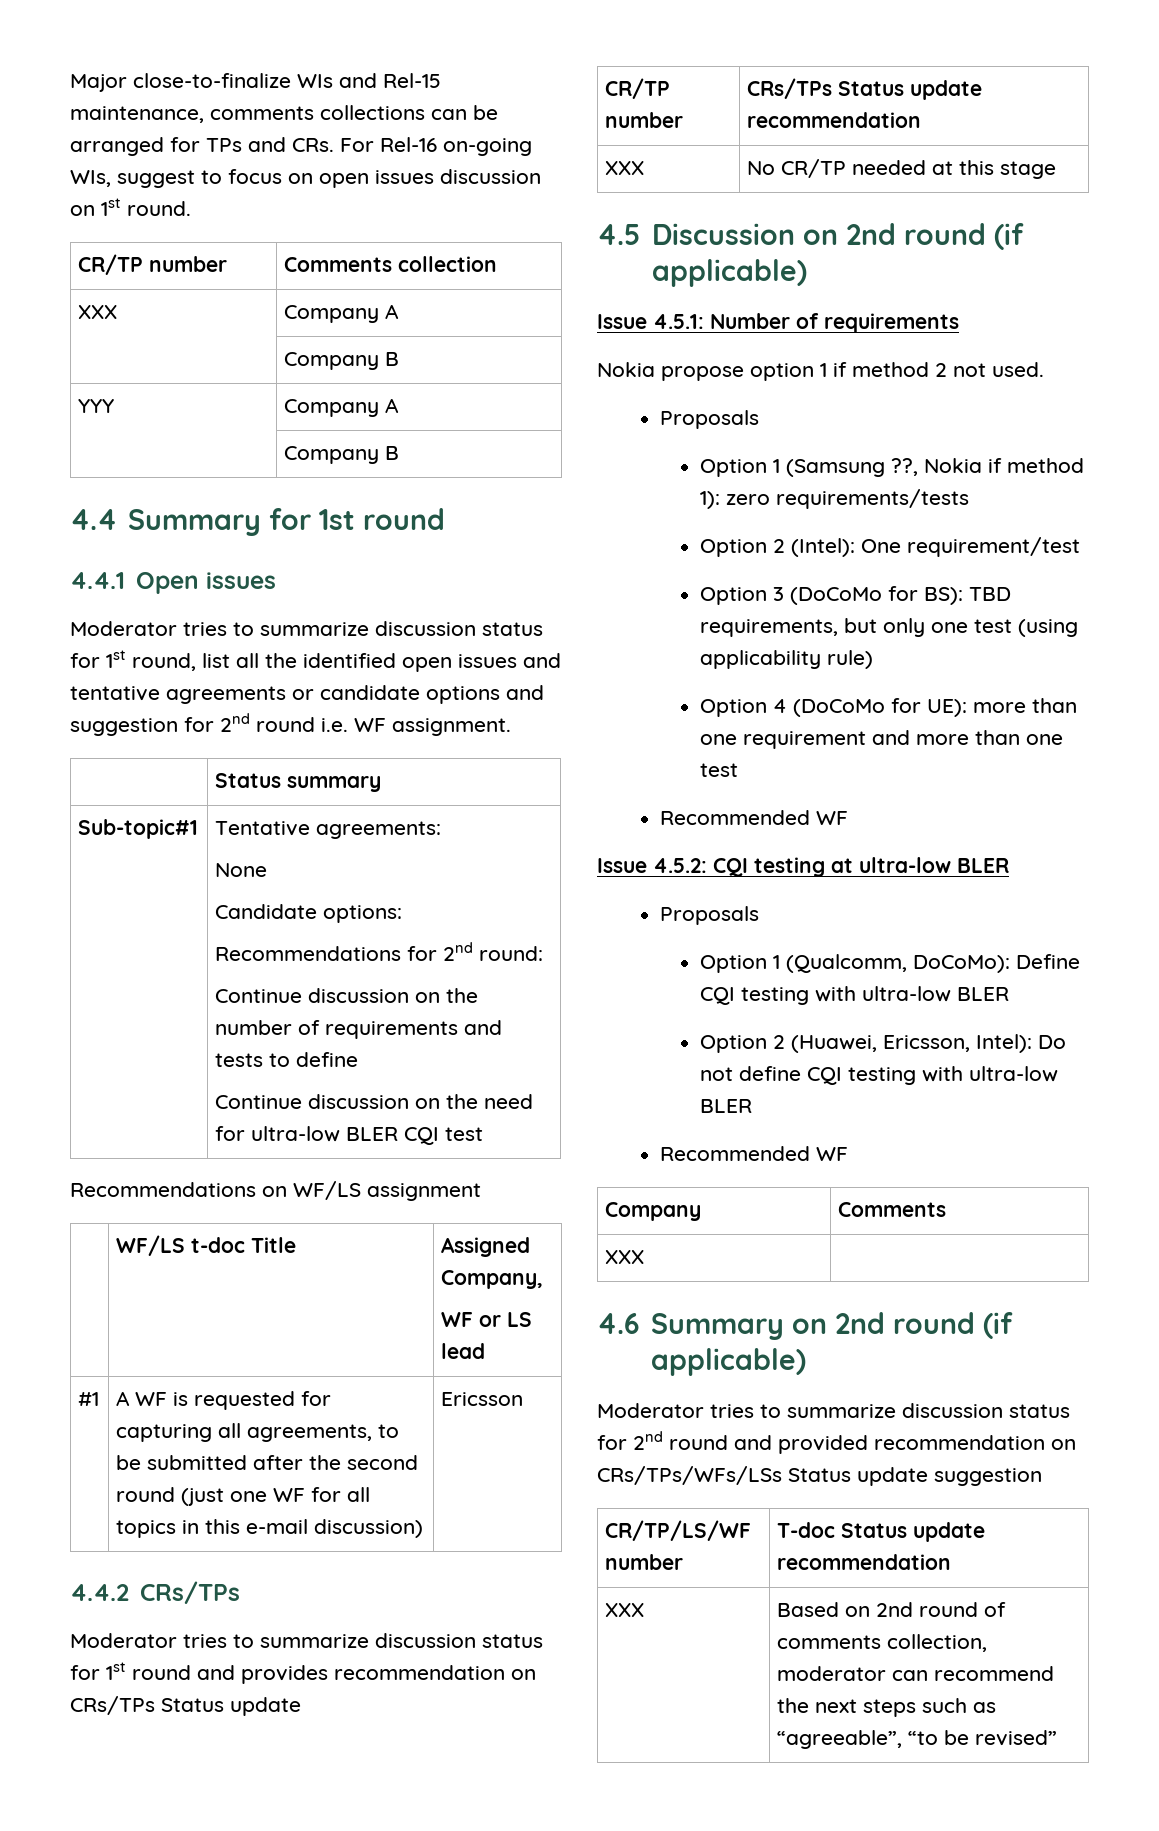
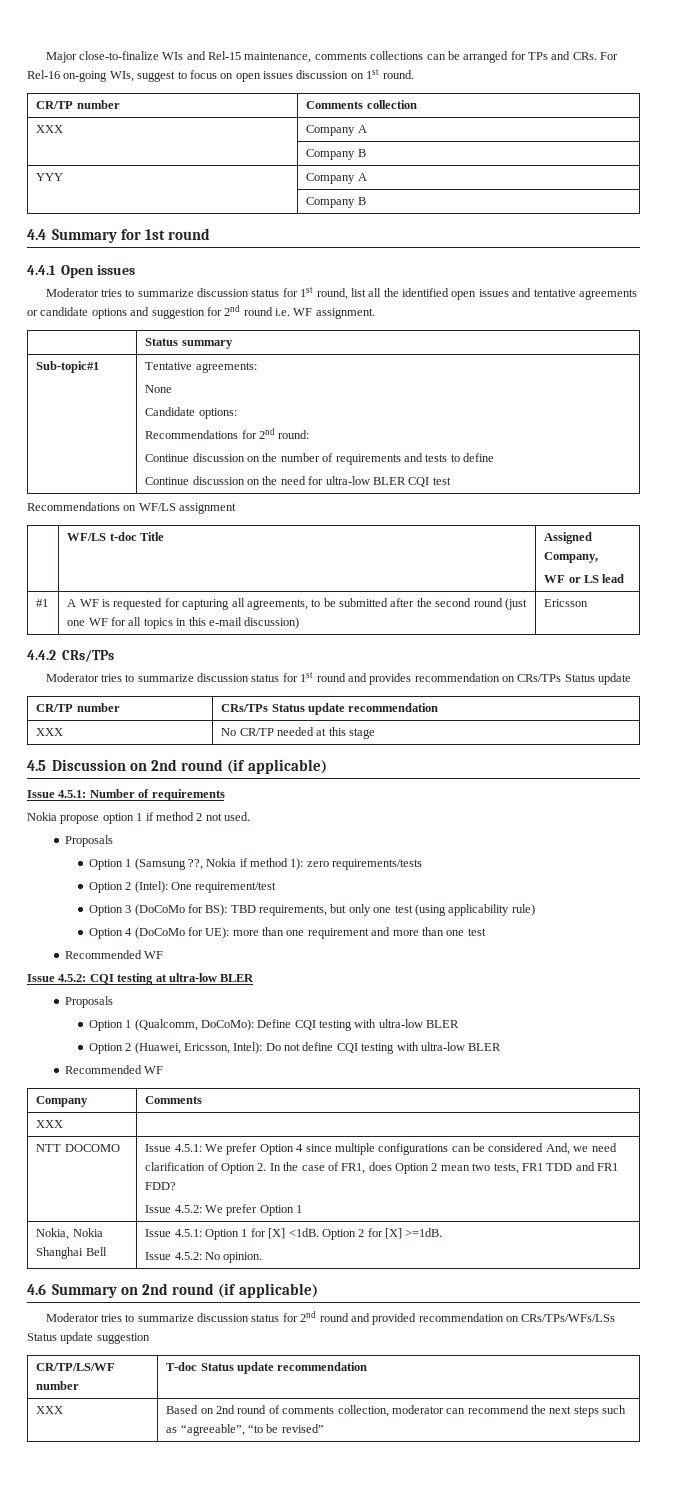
(645, 1257) none -> [36,1144,120,1152] [145,1143,617,1155] [145,1162,619,1174] [145,1182,177,1190] [145,1204,303,1216] [36,1228,103,1240] [36,1247,107,1259] [145,1228,443,1240] [145,1252,263,1263] // NTT DOCOMO | Issue 4.5.1: We prefer Option 4 since multiple configurations can be considered And, we need clarification of Option 2. In the case of FR1, does Option 2 mean two tests, FR1 TDD and FR1 FDD? // Issue 4.5.2: We prefer Option 1 // Nokia, Nokia Shanghai Bell | Issue 4.5.1: Option 1 for [X] <1dB. Option 2 for [X] >=1dB. // Issue 4.5.2: No opinion.

